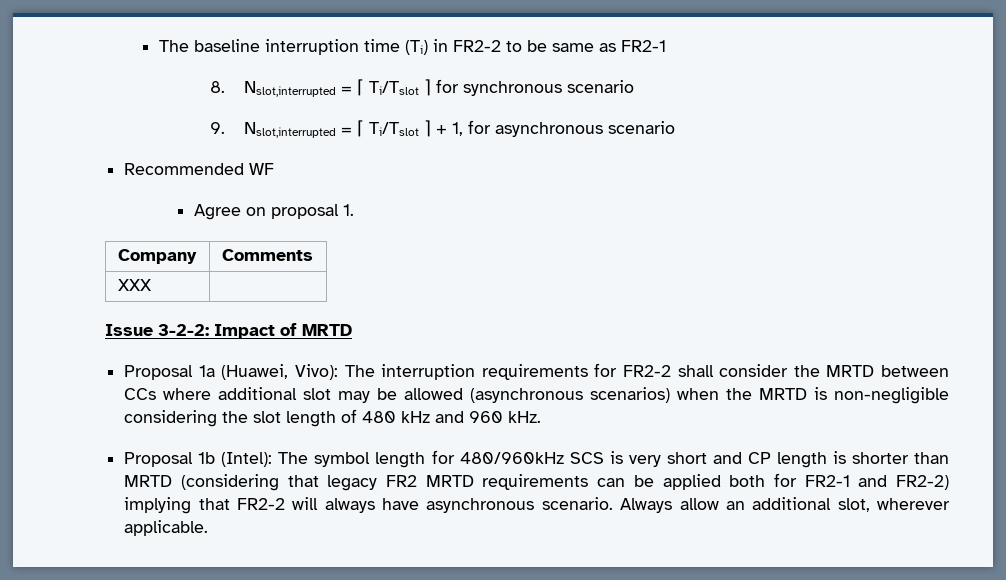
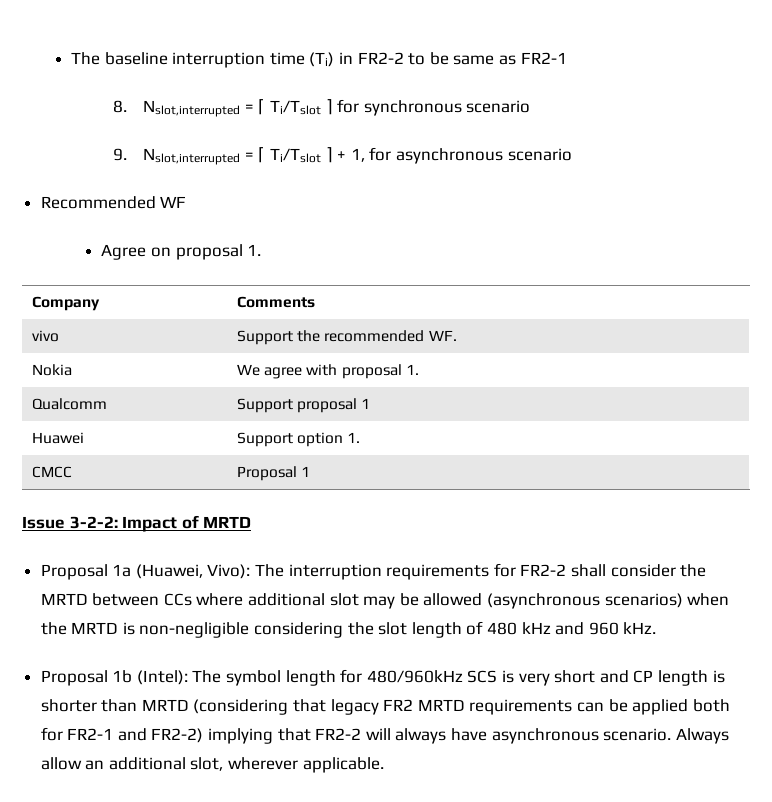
[117,279,152,291] XXX | -> [32,330,60,342] [237,330,457,345] [32,364,73,376] [237,364,419,379] [32,398,108,410] [237,398,371,413] [32,432,85,444] [237,432,361,447] [32,466,73,478] [237,466,311,481] vivo | Support the recommended WF. // Nokia | We agree with proposal 1. // Qualcomm | Support proposal 1 // Huawei | Support option 1. // CMCC | Proposal 1

